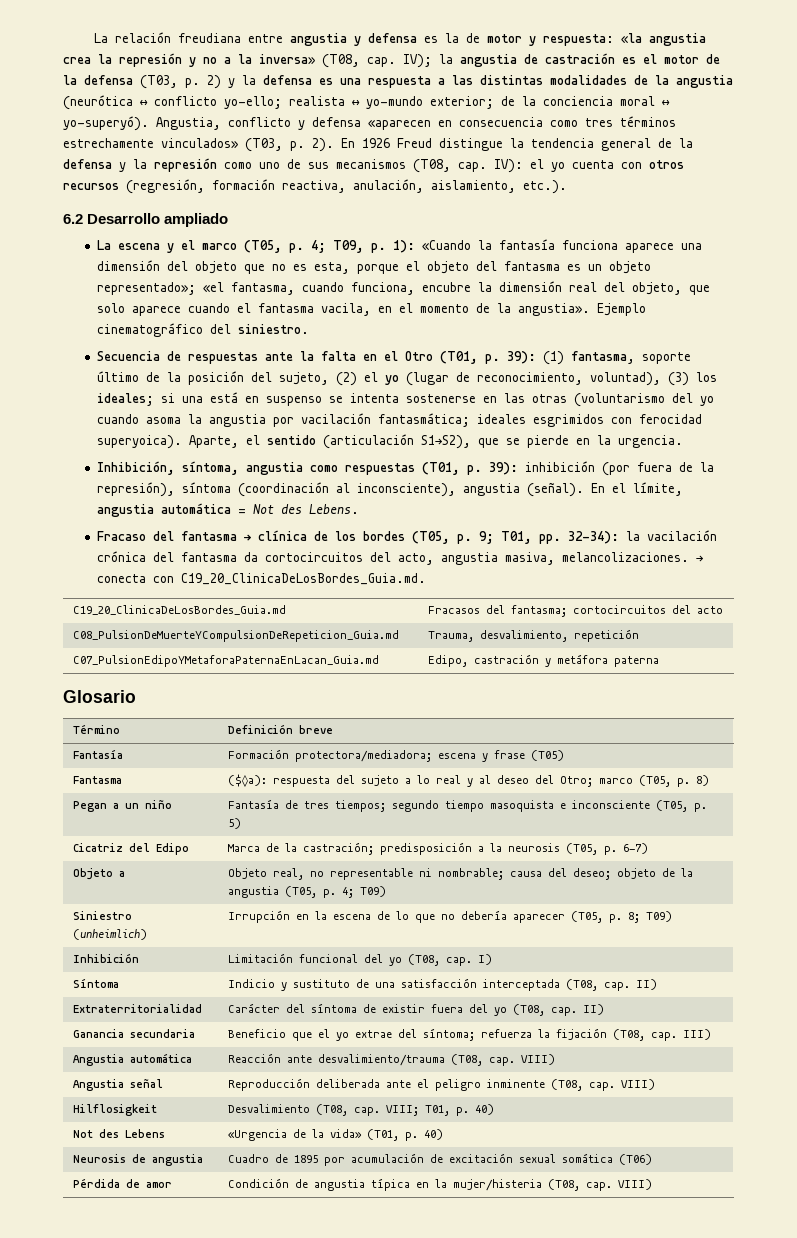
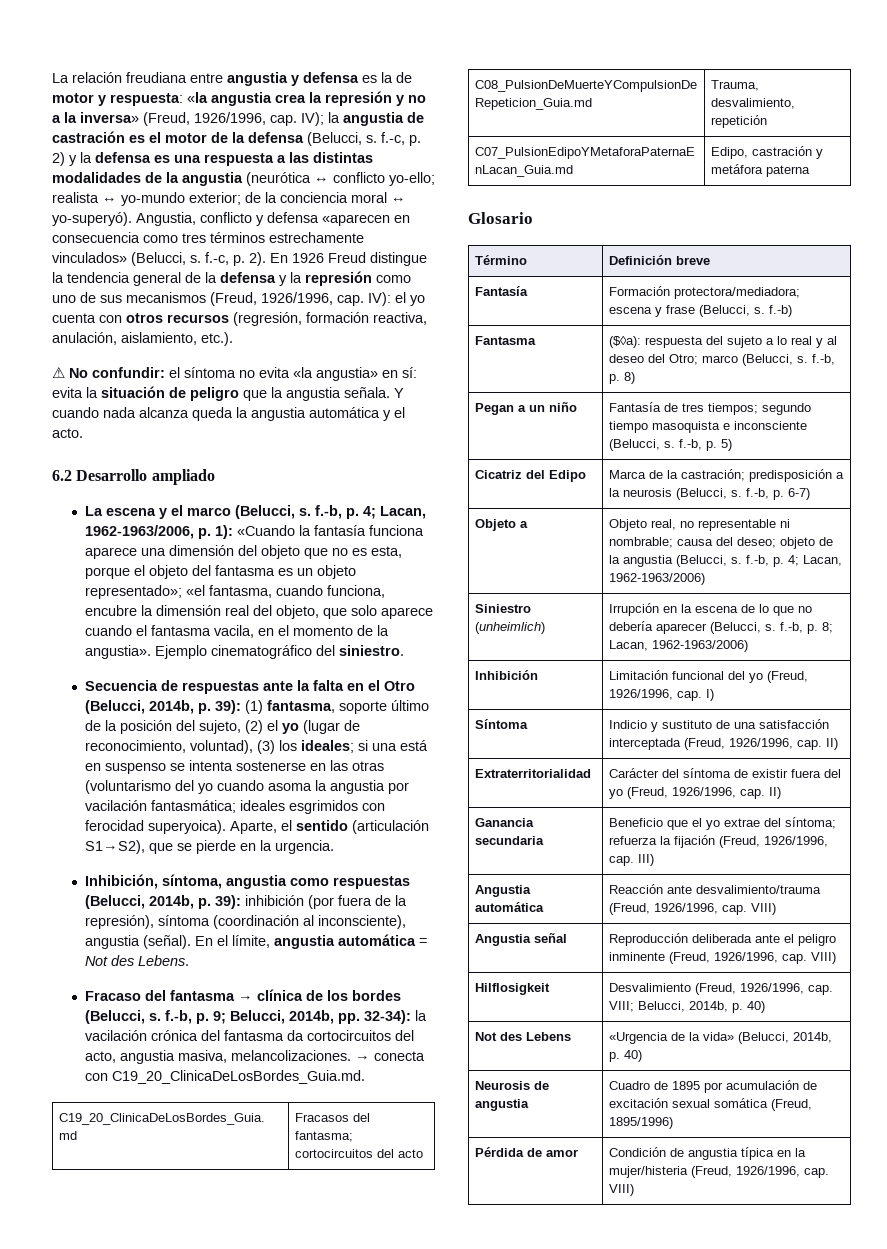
[322,54,360,68] (T08, -> [143,112,266,126] (Freud, 1926/1996,
[140,75,178,89] (T03, -> [307,132,405,146] (Belucci, s. f.-c,
[245,138,283,152] (T03, -> [131,252,229,266] (Belucci, s. f.-c,
[413,159,451,173] (T08, -> [210,292,333,306] (Freud, 1926/1996,
(567, 187) none -> [52,367,417,381] [52,386,404,401] [52,407,405,421] [52,428,83,438] // ⚠ No confundir: el síntoma no evita «la angustia» en sí: evita la situación de peligro que la angustia señala. Y cuando nada alcanza queda la angustia automática y el acto.
[243,240,364,253] (T05, p. 4; T09, -> [234,505,426,519] [84,525,194,539] (Belucci, s. f.-b, p. 4; Lacan, 1962-1963/2006,
[439,351,478,364] (T01, -> [84,700,194,714] (Belucci, 2014b,
[421,462,460,475] (T01, -> [84,895,194,909] (Belucci, 2014b,
[411,531,532,544] (T05, p. 9; T01, -> [84,1010,334,1024] (Belucci, s. f.-b, p. 9; Belucci, 2014b,
[530,750,564,761] (T05) -> [699,305,793,317] (Belucci, s. f.-b)
[638,775,671,787] (T05, -> [742,354,836,366] (Belucci, s. f.-b,
[655,800,688,812] (T05, -> [609,439,703,451] (Belucci, s. f.-b,
[565,843,598,855] (T05, -> [676,488,770,500] (Belucci, s. f.-b,
[284,886,386,898] (T05, p. 4; T09) -> [676,555,843,567] [609,573,706,585] (Belucci, s. f.-b, p. 4; Lacan, 1962-1963/2006)
[570,911,672,923] (T05, p. 8; T09) -> [710,622,834,634] [609,640,749,652] (Belucci, s. f.-b, p. 8; Lacan, 1962-1963/2006)
[407,954,440,966] (T08, -> [767,671,809,683] [609,689,674,700] (Freud, 1926/1996,
[565,979,598,991] (T08, -> [684,738,794,750] (Freud, 1926/1996,
[512,1004,545,1016] (T08, -> [627,787,737,799] (Freud, 1926/1996,
[612,1029,645,1041] (T08, -> [719,836,829,848] (Freud, 1926/1996,
[450,1054,483,1066] (T08, -> [609,903,719,915] (Freud, 1926/1996,
[550,1079,583,1091] (T08, -> [669,952,779,964] (Freud, 1926/1996,
[315,1104,450,1116] (T08, cap. VIII; T01, -> [695,983,834,995] [609,1001,729,1012] (Freud, 1926/1996, cap. VIII; Belucci, 2014b,
[366,1129,399,1141] (T01, -> [738,1032,833,1044] (Belucci, 2014b,
[618,1154,652,1165] (T06) -> [771,1099,813,1111] [609,1117,674,1129] (Freud, 1895/1996)
[547,1179,580,1191] (T08, -> [691,1166,801,1178] (Freud, 1926/1996,

